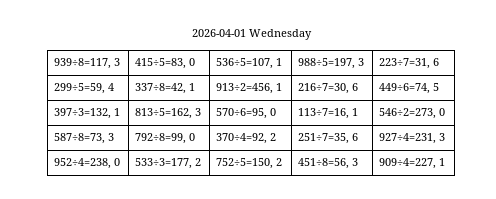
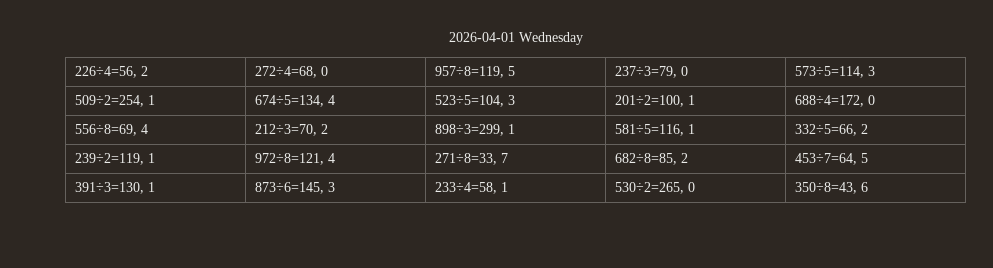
[54,58,121,69] [135,58,196,69] [216,58,283,69] [298,58,365,69] [379,58,440,69] [54,83,115,94] [135,83,196,94] [216,83,283,94] [298,83,359,94] [379,83,440,94] [54,108,121,119] [135,108,202,119] [216,108,277,119] [298,108,359,119] [379,108,446,119] [54,133,115,144] [135,133,196,144] [216,133,277,144] [298,133,359,144] [379,133,446,144] [54,158,121,169] [135,158,202,169] [216,158,283,169] [298,158,359,169] [379,158,446,169] 939÷8=117, 3 | 415÷5=83, 0 | 536÷5=107, 1 | 988÷5=197, 3 | 223÷7=31, 6 // 299÷5=59, 4 | 337÷8=42, 1 | 913÷2=456, 1 | 216÷7=30, 6 | 449÷6=74, 5 // 397÷3=132, 1 | 813÷5=162, 3 | 570÷6=95, 0 | 113÷7=16, 1 | 546÷2=273, 0 // 587÷8=73, 3 | 792÷8=99, 0 | 370÷4=92, 2 | 251÷7=35, 6 | 927÷4=231, 3 // 952÷4=238, 0 | 533÷3=177, 2 | 752÷5=150, 2 | 451÷8=56, 3 | 909÷4=227, 1 -> [75,66,149,78] [255,66,329,78] [435,66,516,78] [615,66,689,78] [795,66,876,78] [75,95,156,107] [255,95,336,107] [435,95,516,107] [615,95,696,107] [795,95,876,107] [75,124,149,136] [255,124,329,136] [435,124,516,136] [615,124,696,136] [795,124,869,136] [75,153,156,165] [255,153,336,165] [435,153,509,165] [615,153,689,165] [795,153,869,165] [75,182,156,194] [255,182,336,194] [435,182,509,194] [615,182,696,194] [795,182,869,194] 226÷4=56, 2 | 272÷4=68, 0 | 957÷8=119, 5 | 237÷3=79, 0 | 573÷5=114, 3 // 509÷2=254, 1 | 674÷5=134, 4 | 523÷5=104, 3 | 201÷2=100, 1 | 688÷4=172, 0 // 556÷8=69, 4 | 212÷3=70, 2 | 898÷3=299, 1 | 581÷5=116, 1 | 332÷5=66, 2 // 239÷2=119, 1 | 972÷8=121, 4 | 271÷8=33, 7 | 682÷8=85, 2 | 453÷7=64, 5 // 391÷3=130, 1 | 873÷6=145, 3 | 233÷4=58, 1 | 530÷2=265, 0 | 350÷8=43, 6

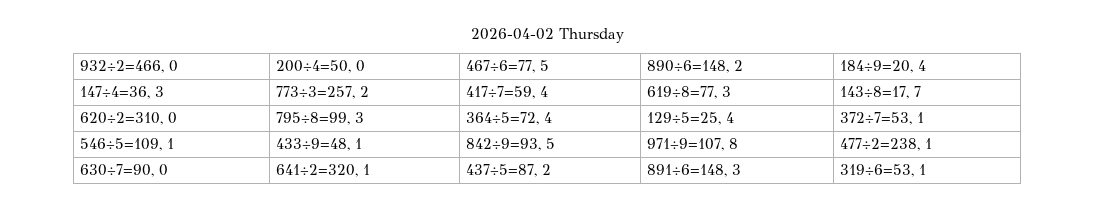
[448,32,583,45] [75,66,149,78] [255,66,329,78] [435,66,516,78] [615,66,689,78] [795,66,876,78] [75,95,156,107] [255,95,336,107] [435,95,516,107] [615,95,696,107] [795,95,876,107] [75,124,149,136] [255,124,329,136] [435,124,516,136] [615,124,696,136] [795,124,869,136] [75,153,156,165] [255,153,336,165] [435,153,509,165] [615,153,689,165] [795,153,869,165] [75,182,156,194] [255,182,336,194] [435,182,509,194] [615,182,696,194] [795,182,869,194] 2026-04-01 Wednesday // 226÷4=56, 2 | 272÷4=68, 0 | 957÷8=119, 5 | 237÷3=79, 0 | 573÷5=114, 3 // 509÷2=254, 1 | 674÷5=134, 4 | 523÷5=104, 3 | 201÷2=100, 1 | 688÷4=172, 0 // 556÷8=69, 4 | 212÷3=70, 2 | 898÷3=299, 1 | 581÷5=116, 1 | 332÷5=66, 2 // 239÷2=119, 1 | 972÷8=121, 4 | 271÷8=33, 7 | 682÷8=85, 2 | 453÷7=64, 5 // 391÷3=130, 1 | 873÷6=145, 3 | 233÷4=58, 1 | 530÷2=265, 0 | 350÷8=43, 6 -> [470,28,624,43] [80,60,179,73] [276,60,366,73] [466,60,550,73] [647,60,744,73] [840,60,927,73] [80,86,165,99] [276,86,370,99] [466,86,549,99] [647,86,732,99] [840,86,922,99] [80,112,178,125] [276,112,365,125] [466,112,553,125] [647,112,735,125] [840,112,925,125] [80,138,175,151] [276,138,363,151] [466,138,556,151] [647,138,739,151] [840,138,933,151] [80,164,169,177] [276,164,371,177] [466,164,552,177] [647,164,742,177] [840,164,927,177] 2026-04-02 Thursday // 932÷2=466, 0 | 200÷4=50, 0 | 467÷6=77, 5 | 890÷6=148, 2 | 184÷9=20, 4 // 147÷4=36, 3 | 773÷3=257, 2 | 417÷7=59, 4 | 619÷8=77, 3 | 143÷8=17, 7 // 620÷2=310, 0 | 795÷8=99, 3 | 364÷5=72, 4 | 129÷5=25, 4 | 372÷7=53, 1 // 546÷5=109, 1 | 433÷9=48, 1 | 842÷9=93, 5 | 971÷9=107, 8 | 477÷2=238, 1 // 630÷7=90, 0 | 641÷2=320, 1 | 437÷5=87, 2 | 891÷6=148, 3 | 319÷6=53, 1

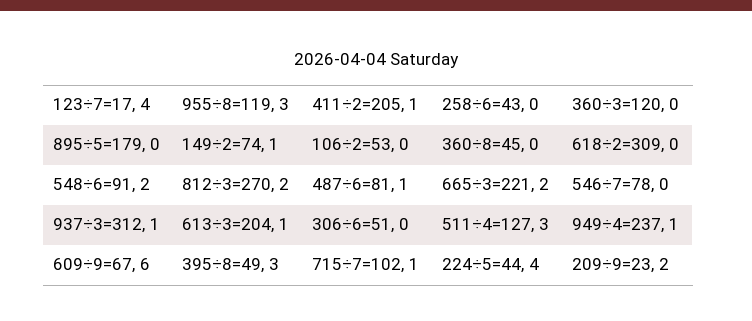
[470,28,624,43] [80,60,179,73] [276,60,366,73] [466,60,550,73] [647,60,744,73] [840,60,927,73] [80,86,165,99] [276,86,370,99] [466,86,549,99] [647,86,732,99] [840,86,922,99] [80,112,178,125] [276,112,365,125] [466,112,553,125] [647,112,735,125] [840,112,925,125] [80,138,175,151] [276,138,363,151] [466,138,556,151] [647,138,739,151] [840,138,933,151] [80,164,169,177] [276,164,371,177] [466,164,552,177] [647,164,742,177] [840,164,927,177] 2026-04-02 Thursday // 932÷2=466, 0 | 200÷4=50, 0 | 467÷6=77, 5 | 890÷6=148, 2 | 184÷9=20, 4 // 147÷4=36, 3 | 773÷3=257, 2 | 417÷7=59, 4 | 619÷8=77, 3 | 143÷8=17, 7 // 620÷2=310, 0 | 795÷8=99, 3 | 364÷5=72, 4 | 129÷5=25, 4 | 372÷7=53, 1 // 546÷5=109, 1 | 433÷9=48, 1 | 842÷9=93, 5 | 971÷9=107, 8 | 477÷2=238, 1 // 630÷7=90, 0 | 641÷2=320, 1 | 437÷5=87, 2 | 891÷6=148, 3 | 319÷6=53, 1 -> [293,53,460,68] [53,98,151,113] [182,98,290,113] [312,98,420,113] [442,98,540,113] [572,98,680,113] [53,138,161,153] [182,138,280,153] [312,138,410,153] [442,138,540,153] [572,138,680,153] [53,178,151,193] [182,178,290,193] [312,178,410,193] [442,178,550,193] [572,178,670,193] [53,218,161,233] [182,218,290,233] [312,218,410,233] [442,218,550,233] [572,218,680,233] [53,258,151,273] [182,258,280,273] [312,258,420,273] [442,258,540,273] [572,258,670,273] 2026-04-04 Saturday // 123÷7=17, 4 | 955÷8=119, 3 | 411÷2=205, 1 | 258÷6=43, 0 | 360÷3=120, 0 // 895÷5=179, 0 | 149÷2=74, 1 | 106÷2=53, 0 | 360÷8=45, 0 | 618÷2=309, 0 // 548÷6=91, 2 | 812÷3=270, 2 | 487÷6=81, 1 | 665÷3=221, 2 | 546÷7=78, 0 // 937÷3=312, 1 | 613÷3=204, 1 | 306÷6=51, 0 | 511÷4=127, 3 | 949÷4=237, 1 // 609÷9=67, 6 | 395÷8=49, 3 | 715÷7=102, 1 | 224÷5=44, 4 | 209÷9=23, 2

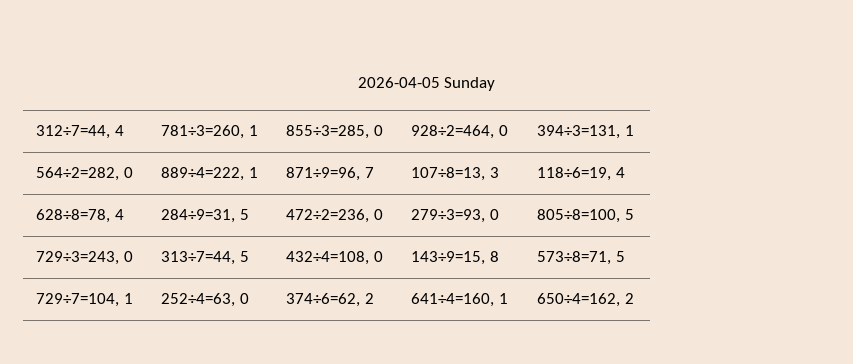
[293,53,460,68] [53,98,151,113] [182,98,290,113] [312,98,420,113] [442,98,540,113] [572,98,680,113] [53,138,161,153] [182,138,280,153] [312,138,410,153] [442,138,540,153] [572,138,680,153] [53,178,151,193] [182,178,290,193] [312,178,410,193] [442,178,550,193] [572,178,670,193] [53,218,161,233] [182,218,290,233] [312,218,410,233] [442,218,550,233] [572,218,680,233] [53,258,151,273] [182,258,280,273] [312,258,420,273] [442,258,540,273] [572,258,655,273] 2026-04-04 Saturday // 123÷7=17, 4 | 955÷8=119, 3 | 411÷2=205, 1 | 258÷6=43, 0 | 360÷3=120, 0 // 895÷5=179, 0 | 149÷2=74, 1 | 106÷2=53, 0 | 360÷8=45, 0 | 618÷2=309, 0 // 548÷6=91, 2 | 812÷3=270, 2 | 487÷6=81, 1 | 665÷3=221, 2 | 546÷7=78, 0 // 937÷3=312, 1 | 613÷3=204, 1 | 306÷6=51, 0 | 511÷4=127, 3 | 949÷4=237, 1 // 609÷9=67, 6 | 395÷8=49, 3 | 715÷7=102, 1 | 224÷5=44, 4 | 209÷9=23, -> [357,77,496,91] [36,125,124,139] [161,125,258,139] [286,125,383,139] [411,125,508,139] [537,125,634,139] [36,167,133,181] [161,167,258,181] [286,167,374,181] [411,167,499,181] [537,167,625,181] [36,209,124,223] [161,209,249,223] [286,209,383,223] [411,209,499,223] [537,209,634,223] [36,251,133,265] [161,251,249,265] [286,251,383,265] [411,251,499,265] [537,251,625,265] [36,293,133,307] [161,293,249,307] [286,293,374,307] [411,293,508,307] [537,293,621,307] 2026-04-05 Sunday // 312÷7=44, 4 | 781÷3=260, 1 | 855÷3=285, 0 | 928÷2=464, 0 | 394÷3=131, 1 // 564÷2=282, 0 | 889÷4=222, 1 | 871÷9=96, 7 | 107÷8=13, 3 | 118÷6=19, 4 // 628÷8=78, 4 | 284÷9=31, 5 | 472÷2=236, 0 | 279÷3=93, 0 | 805÷8=100, 5 // 729÷3=243, 0 | 313÷7=44, 5 | 432÷4=108, 0 | 143÷9=15, 8 | 573÷8=71, 5 // 729÷7=104, 1 | 252÷4=63, 0 | 374÷6=62, 2 | 641÷4=160, 1 | 650÷4=162,

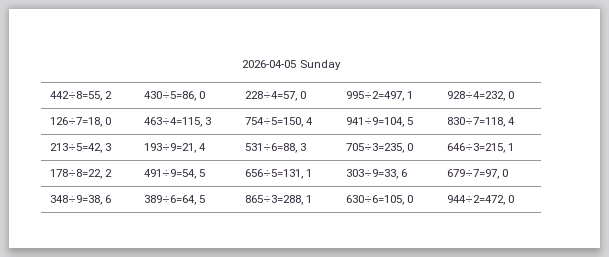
[36,125,124,139] [161,125,258,139] [286,125,383,139] [411,125,508,139] [537,125,634,139] [36,167,133,181] [161,167,258,181] [286,167,374,181] [411,167,499,181] [537,167,625,181] [36,209,124,223] [161,209,249,223] [286,209,383,223] [411,209,499,223] [537,209,634,223] [36,251,133,265] [161,251,249,265] [286,251,383,265] [411,251,499,265] [537,251,625,265] [36,293,133,307] [161,293,249,307] [286,293,374,307] [411,293,508,307] [537,293,634,307] 312÷7=44, 4 | 781÷3=260, 1 | 855÷3=285, 0 | 928÷2=464, 0 | 394÷3=131, 1 // 564÷2=282, 0 | 889÷4=222, 1 | 871÷9=96, 7 | 107÷8=13, 3 | 118÷6=19, 4 // 628÷8=78, 4 | 284÷9=31, 5 | 472÷2=236, 0 | 279÷3=93, 0 | 805÷8=100, 5 // 729÷3=243, 0 | 313÷7=44, 5 | 432÷4=108, 0 | 143÷9=15, 8 | 573÷8=71, 5 // 729÷7=104, 1 | 252÷4=63, 0 | 374÷6=62, 2 | 641÷4=160, 1 | 650÷4=162, 2 -> [50,91,113,101] [144,91,206,101] [245,91,307,101] [346,91,414,101] [447,91,515,101] [50,117,112,127] [144,117,212,127] [245,117,314,127] [346,117,414,127] [447,117,516,127] [50,143,112,153] [144,143,207,153] [245,143,307,153] [346,143,414,153] [447,143,515,153] [50,169,113,179] [144,169,206,179] [245,169,313,179] [346,169,408,179] [447,169,509,179] [50,195,112,205] [144,195,206,205] [245,195,313,205] [346,195,414,205] [447,195,515,205] 442÷8=55, 2 | 430÷5=86, 0 | 228÷4=57, 0 | 995÷2=497, 1 | 928÷4=232, 0 // 126÷7=18, 0 | 463÷4=115, 3 | 754÷5=150, 4 | 941÷9=104, 5 | 830÷7=118, 4 // 213÷5=42, 3 | 193÷9=21, 4 | 531÷6=88, 3 | 705÷3=235, 0 | 646÷3=215, 1 // 178÷8=22, 2 | 491÷9=54, 5 | 656÷5=131, 1 | 303÷9=33, 6 | 679÷7=97, 0 // 348÷9=38, 6 | 389÷6=64, 5 | 865÷3=288, 1 | 630÷6=105, 0 | 944÷2=472, 0

